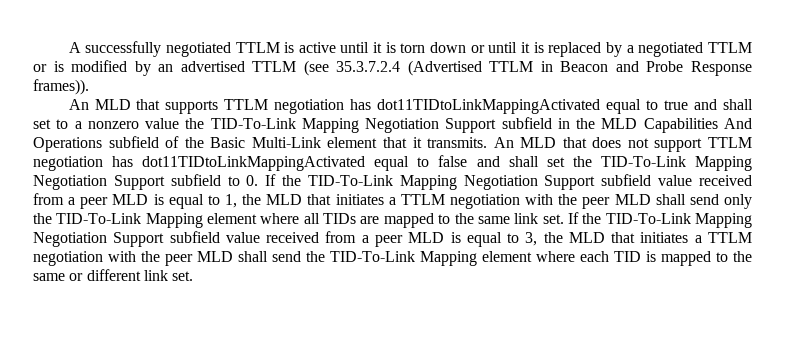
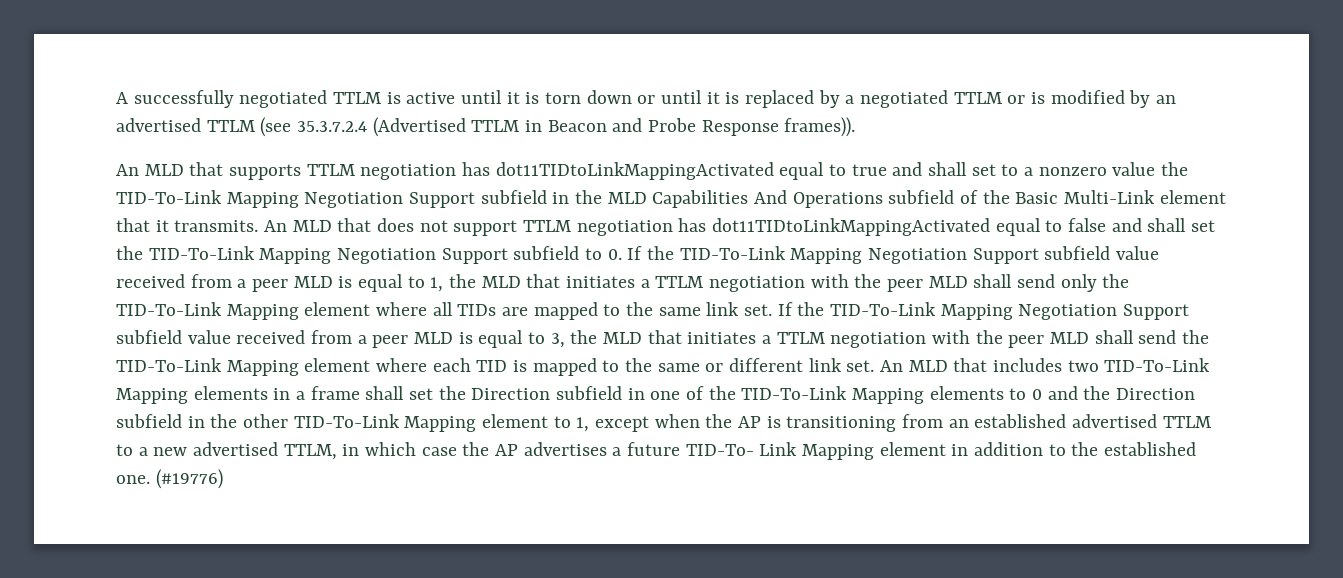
(194, 276) none -> [880,358,1211,372] [116,386,1196,404] [116,414,1211,432] [116,442,1197,460] [116,469,223,489] An MLD that includes two TID-To-Link Mapping elements in a frame shall set the Direction subfield in one of the TID-To-Link Mapping elements to 0 and the Direction subfield in the other TID-To-Link Mapping element to 1, except when the AP is transitioning from an established advertised TTLM to a new advertised TTLM, in which case the AP advertises a future TID-To- Link Mapping element in addition to the established one. (#19776)

